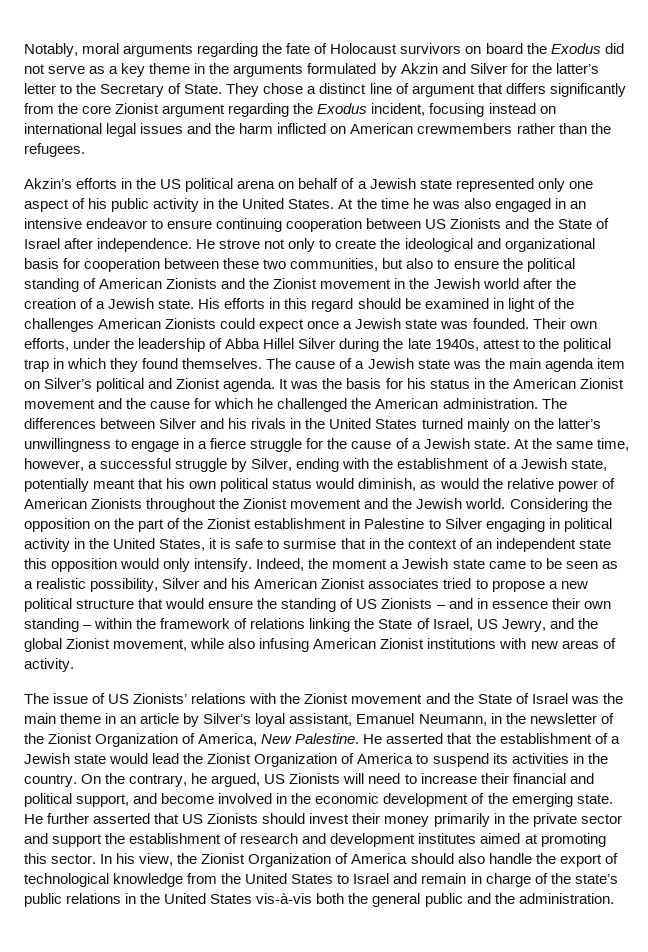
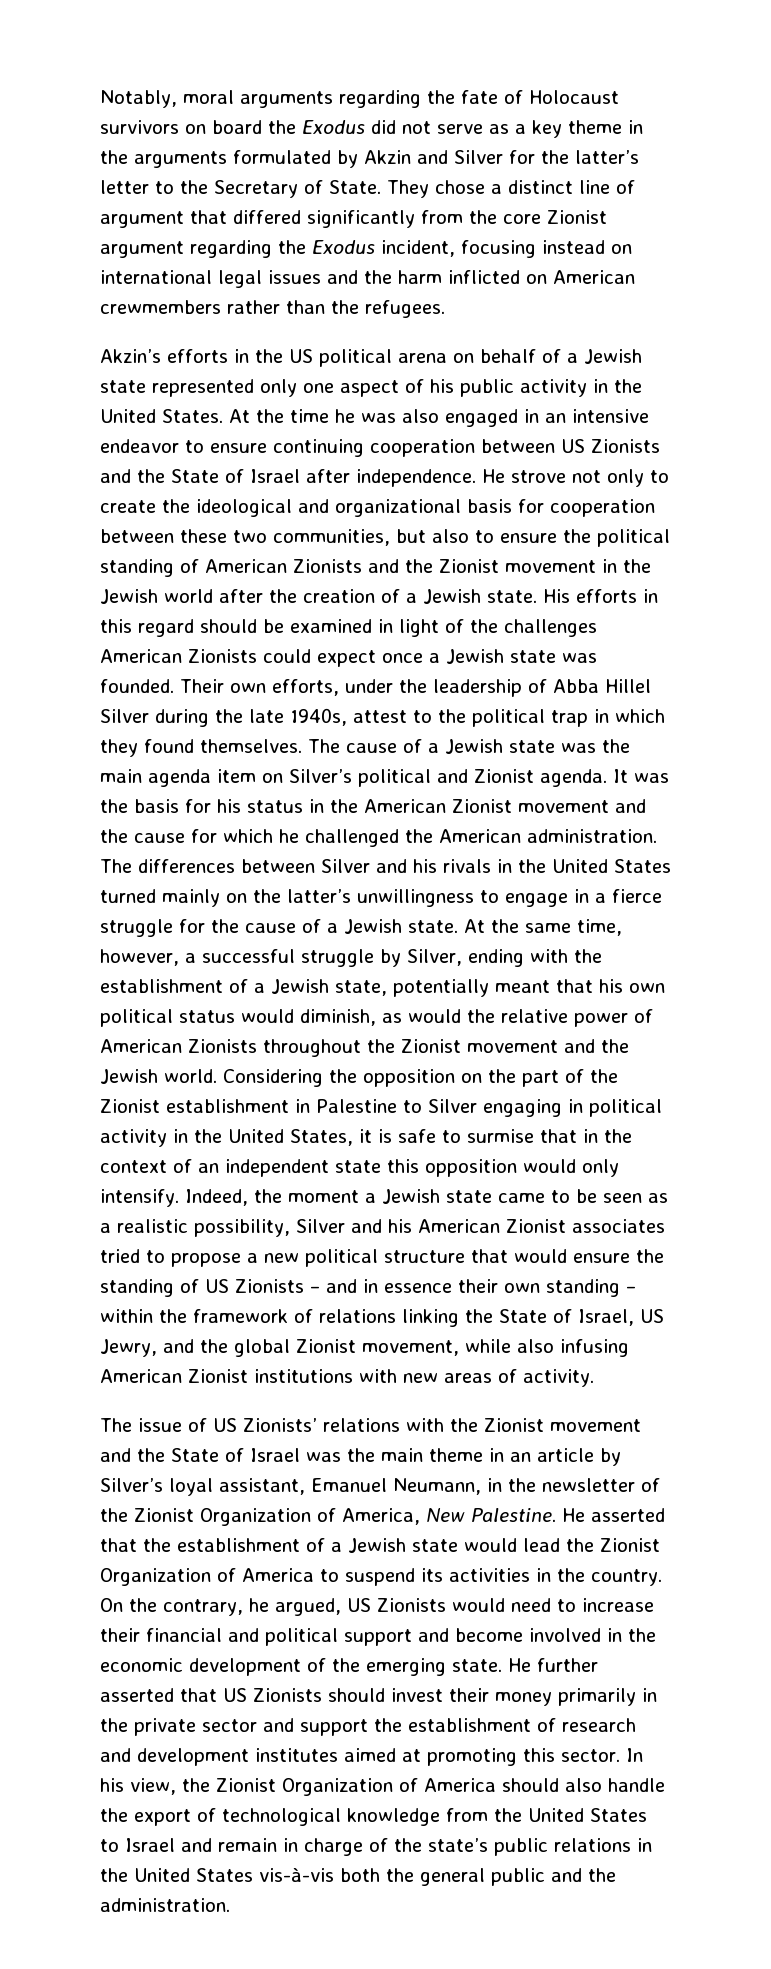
[505,83,546,94] differs -> [233,210,301,224] differed
[343,773,365,784] will -> [452,1598,505,1612] would
[76,794,130,807] support, -> [344,1629,412,1646] support

